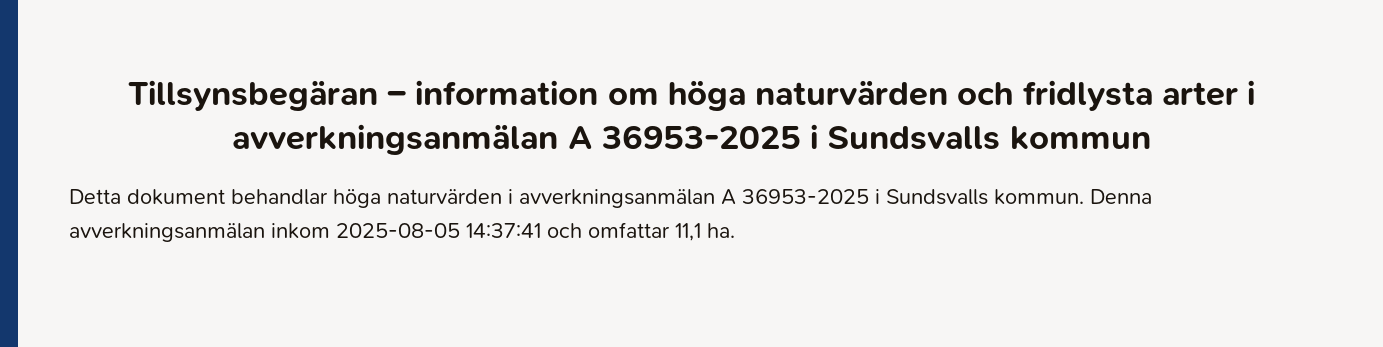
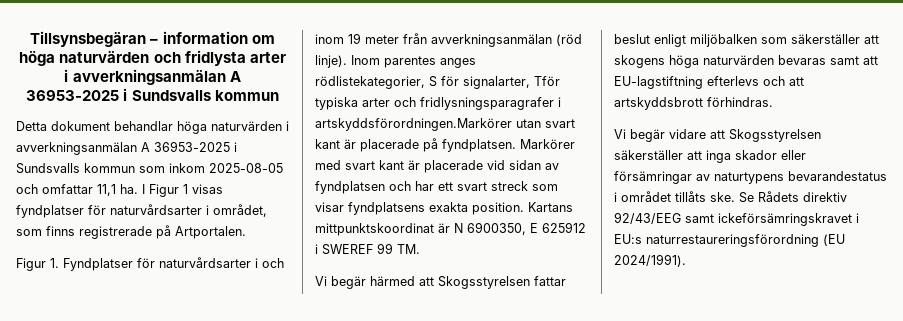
[994,189,1152,205] [69,223,265,242] kommun. Denna avverkningsanmälan -> [84,163,165,173] kommun som
[466,223,541,238] 14:37:41 -> (283, 168) none
(735, 230) none -> [142,184,223,197] [16,204,267,218] [16,225,246,239] [16,257,284,271] [315,33,582,47] [315,55,476,68] [315,76,560,89] [315,97,561,110] [315,118,575,131] [315,138,575,152] [315,160,559,173] [315,181,558,194] [315,202,573,215] [315,222,586,236] [315,243,420,255] [315,276,566,289] [614,34,879,47] [614,55,878,68] [614,76,804,89] [614,97,773,110] [614,129,821,142] [614,150,806,163] [614,171,887,184] [614,191,847,203] [614,212,859,226] [614,234,845,247] [614,254,686,267] I Figur 1 visas fyndplatser för naturvårdsarter i området, som finns registrerade på Artportalen. // Figur 1. Fyndplatser för naturvårdsarter i och inom 19 meter från avverkningsanmälan (röd linje). Inom parentes anges rödlistekategorier, S för signalarter, Tför typiska arter och fridlysningsparagrafer i artskyddsförordningen.Markörer utan svart kant är placerade på fyndplatsen. Markörer med svart kant är placerade vid sidan av fyndplatsen och har ett svart streck som visar fyndplatsens exakta position. Kartans mittpunktskoordinat är N 6900350, E 625912 i SWEREF 99 TM. // Vi begär härmed att Skogsstyrelsen fattar beslut enligt miljöbalken som säkerställer att skogens höga naturvärden bevaras samt att EU-lagstiftning efterlevs och att artskyddsbrott förhindras. // Vi begär vidare att Skogsstyrelsen säkerställer att inga skador eller försämringar av naturtypens bevarandestatus i området tillåts ske. Se Rådets direktiv 92/43/EEG samt ickeförsämringskravet i EU:s naturrestaureringsförordning (EU 2024/1991).

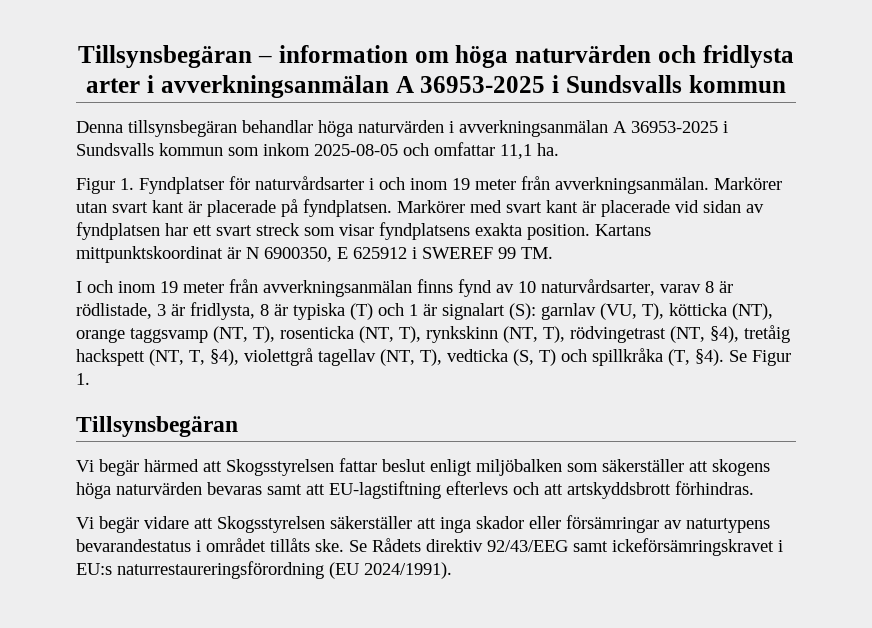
[16,121,110,131] Detta dokument -> [76,120,237,137] Denna tillsynsbegäran
[142,184,223,197] [16,204,267,218] [16,225,246,239] I Figur 1 visas fyndplatser för naturvårdsarter i området, som finns registrerade på Artportalen. -> (559, 149) none
[431,34,582,47] [315,55,476,68] [315,76,560,89] [315,97,561,110] [315,118,512,131] avverkningsanmälan (röd linje). Inom parentes anges rödlistekategorier, S för signalarter, Tför typiska arter och fridlysningsparagrafer i artskyddsförordningen.Markörer -> [555,177,782,194] avverkningsanmälan. Markörer
[389,181,411,191] och -> (160, 231) none
(420, 249) none -> [76,279,733,297] [76,302,773,320] [76,325,790,343] [76,348,791,366] [76,373,90,385] [76,416,238,437] // I och inom 19 meter från avverkningsanmälan finns fynd av 10 naturvårdsarter, varav 8 är rödlistade, 3 är fridlysta, 8 är typiska (T) och 1 är signalart (S): garnlav (VU, T), kötticka (NT), orange taggsvamp (NT, T), rosenticka (NT, T), rynkskinn (NT, T), rödvingetrast (NT, §4), tretåig hackspett (NT, T, §4), violettgrå tagellav (NT, T), vedticka (S, T) och spillkråka (T, §4). Se Figur 1. // Tillsynsbegäran

